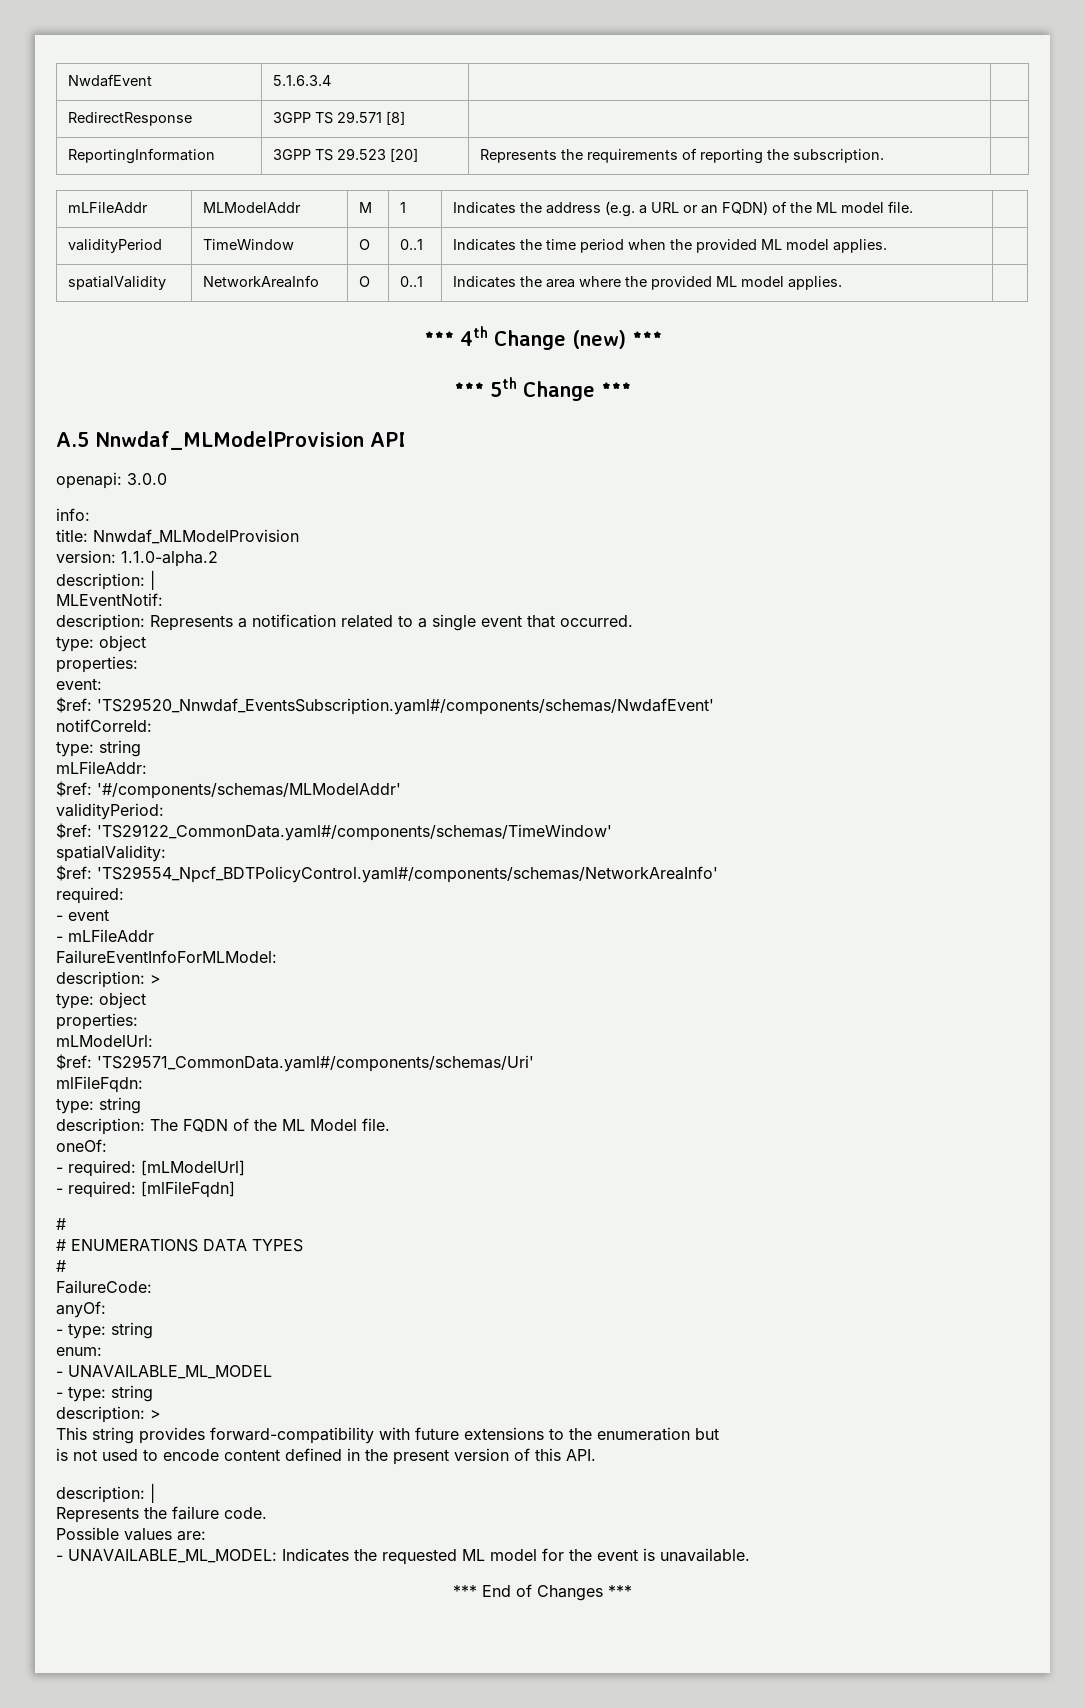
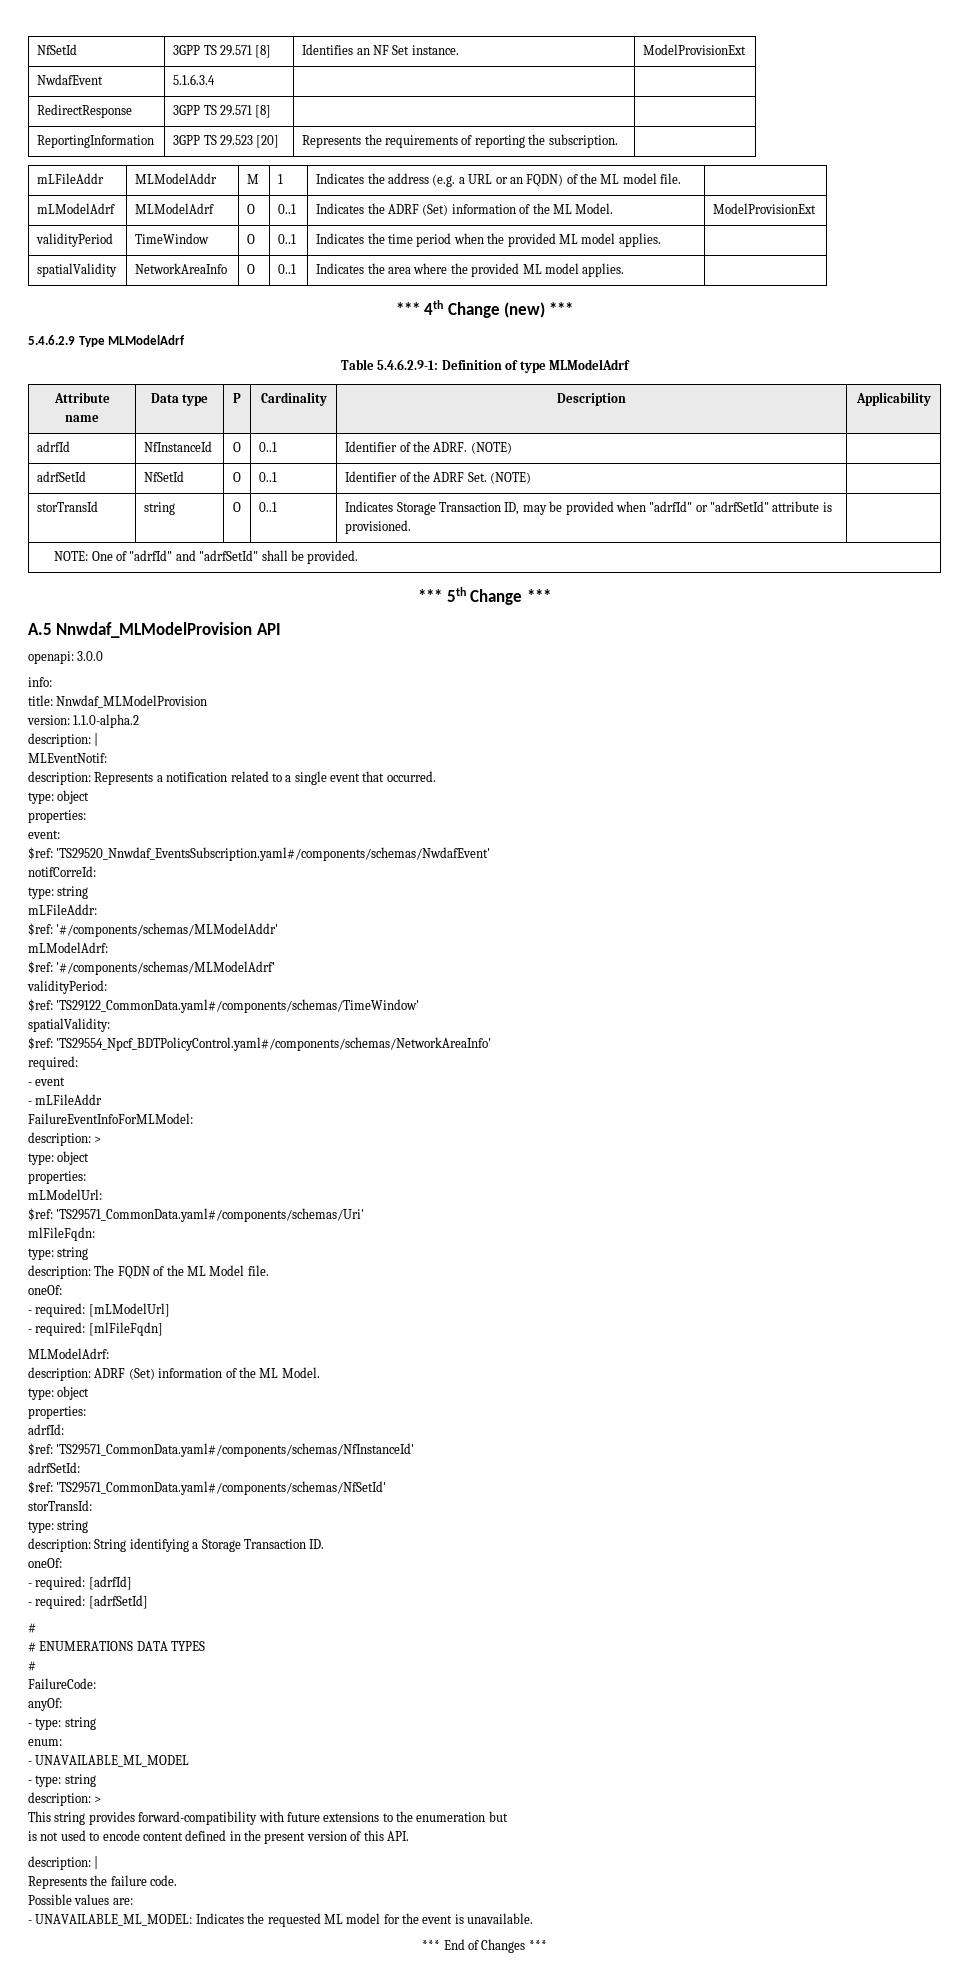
(67, 80) none -> [37,44,78,55] [173,45,272,58] [302,44,459,55] [643,44,747,55] NfSetId | 3GPP TS 29.571 [8] | Identifies an NF Set instance. | ModelProvisionExt //
(913, 207) none -> [37,203,116,214] [135,203,215,214] [247,204,256,214] [278,204,297,214] [316,203,614,216] [713,203,817,214] // mLModelAdrf | MLModelAdrf | O | 0..1 | Indicates the ADRF (Set) information of the ML Model. | ModelProvisionExt
(662, 338) none -> [28,335,186,347] [341,359,630,373] [53,392,110,403] [65,415,99,422] [150,393,209,406] [233,393,241,403] [260,392,327,406] [557,393,626,406] [855,392,931,406] [37,441,71,452] [144,441,213,452] [233,442,241,452] [259,442,278,452] [345,441,512,454] [37,471,87,482] [144,471,185,482] [233,472,241,482] [259,472,278,482] [345,471,532,484] [37,501,99,512] [144,502,176,515] [233,502,241,512] [259,502,278,512] [345,501,832,515] [345,520,412,534] [54,550,359,564] // 5.4.6.2.9 Type MLModelAdrf // Table 5.4.6.2.9-1: Definition of type MLModelAdrf // Attribute name | Data type | P | Cardinality | Description | Applicability // adrfId | NfInstanceId | O | 0..1 | Identifier of the ADRF. (NOTE) | // adrfSetId | NfSetId | O | 0..1 | Identifier of the ADRF Set. (NOTE) | // storTransId | string | O | 0..1 | Indicates Storage Transaction ID, may be provided when "adrfId" or "adrfSetId" attribute is provisioned. | // NOTE: One of "adrfId" and "adrfSetId" shall be provided.
(401, 791) none -> [28,942,108,953] [28,961,276,975] // mLModelAdrf: // $ref: '#/components/schemas/MLModelAdrf'
(235, 1189) none -> [28,1348,109,1359] [28,1367,320,1381] [28,1386,90,1400] [28,1406,86,1419] [28,1424,64,1435] [28,1443,415,1457] [28,1462,80,1473] [28,1481,387,1495] [28,1500,92,1511] [28,1520,89,1533] [28,1538,325,1552] [28,1558,62,1568] [28,1576,132,1590] [28,1595,148,1609] // MLModelAdrf: // description: ADRF (Set) information of the ML Model. // type: object // properties: // adrfId: // $ref: 'TS29571_CommonData.yaml#/components/schemas/NfInstanceId' // adrfSetId: // $ref: 'TS29571_CommonData.yaml#/components/schemas/NfSetId' // storTransId: // type: string // description: String identifying a Storage Transaction ID. // oneOf: // - required: [adrfId] // - required: [adrfSetId]

